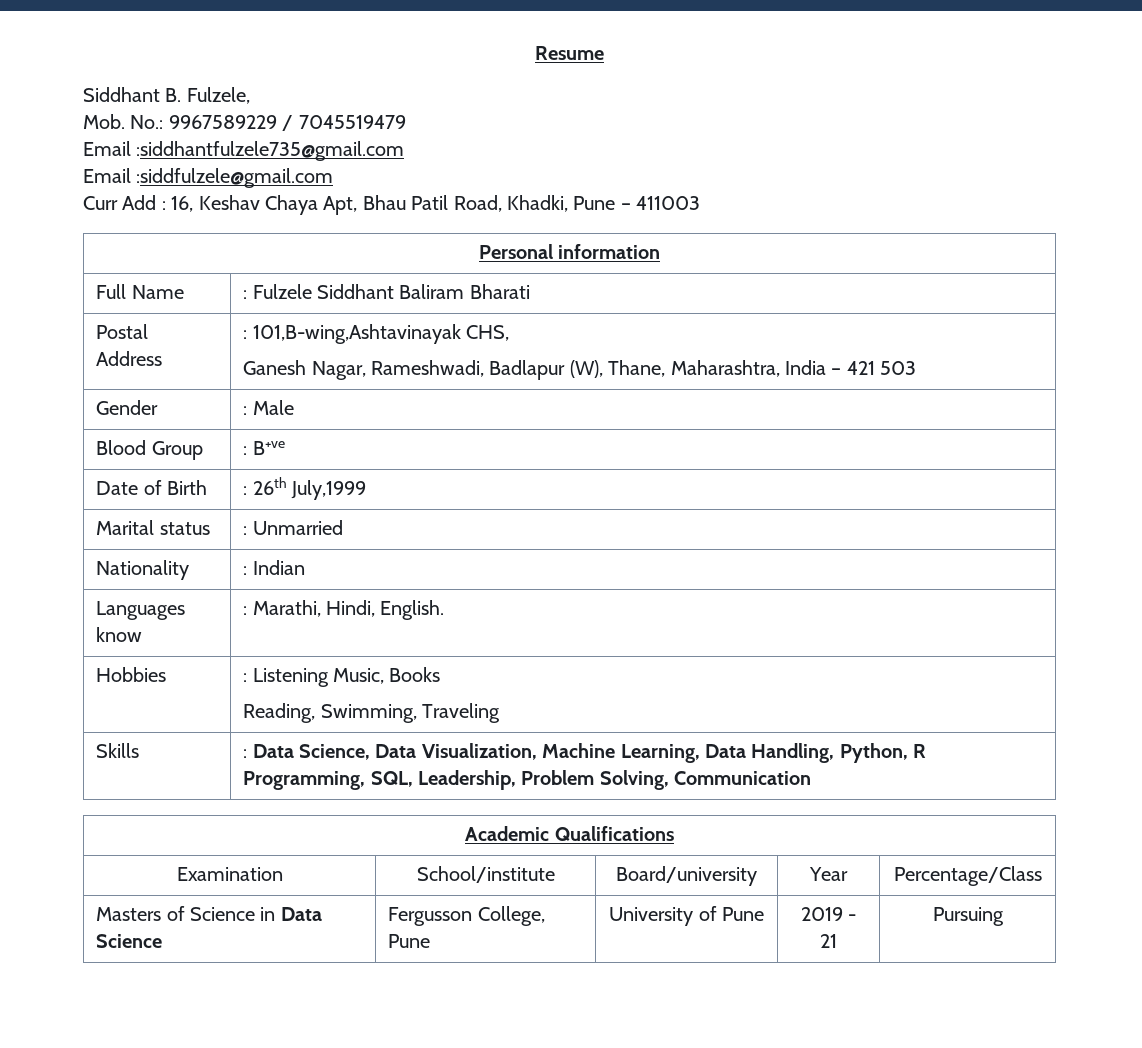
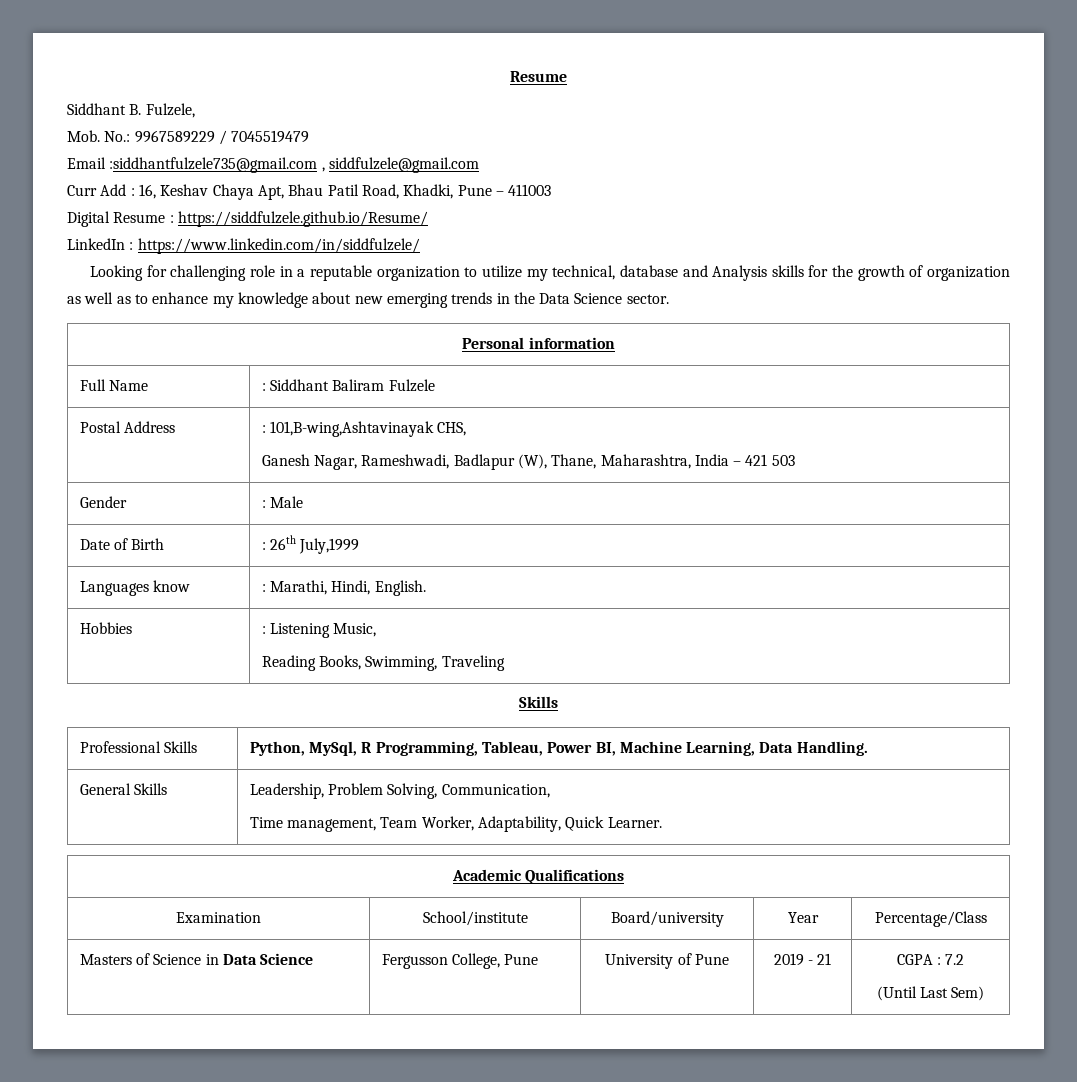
[83,168,334,188] // Email :siddfulzele@gmail.com -> [321,157,479,173] , siddfulzele@gmail.com
(701, 203) none -> [67,211,428,227] [67,238,420,254] [90,265,1011,281] [67,292,669,308] // Digital Resume : https://siddfulzele.github.io/Resume/ // LinkedIn : https://www.linkedin.com/in/siddfulzele/ // Looking for challenging role in a reputable organization to utilize my technical, database and Analysis skills for the growth of organization as well as to enhance my knowledge about new emerging trends in the Data Science sector.
[252,284,312,299] Fulzele -> (266, 387) none
[469,284,530,299] Bharati -> [388,379,435,392] Fulzele
[96,440,203,460] [243,441,285,455] // Blood Group | : B+ve -> (303, 502) none
[96,520,210,535] [243,520,343,535] [96,560,190,580] [243,560,305,575] // Marital status | : Unmarried // Nationality | : Indian -> (360, 546) none
[389,667,441,682] [243,703,316,723] Books // Reading, -> [261,655,361,671] // Reading Books,
[96,743,140,758] [243,743,927,763] [243,770,812,790] // Skills | : Data Science, Data Visualization, Machine Learning, Data Handling, Python, R Programming, SQL, Leadership, Problem Solving, Communication -> [519,696,558,708] [79,741,197,753] [249,741,868,756] [79,783,167,795] [249,783,550,799] [249,816,662,832] // Skills // Professional Skills | Python, MySql, R Programming, Tableau, Power BI, Machine Learning, Data Handling. // General Skills | Leadership, Problem Solving, Communication, // Time management, Team Worker, Adaptability, Quick Learner.
[932,907,1004,926] Pursuing -> [896,954,965,965] [876,986,985,1001] CGPA : 7.2 // (Until Last Sem)

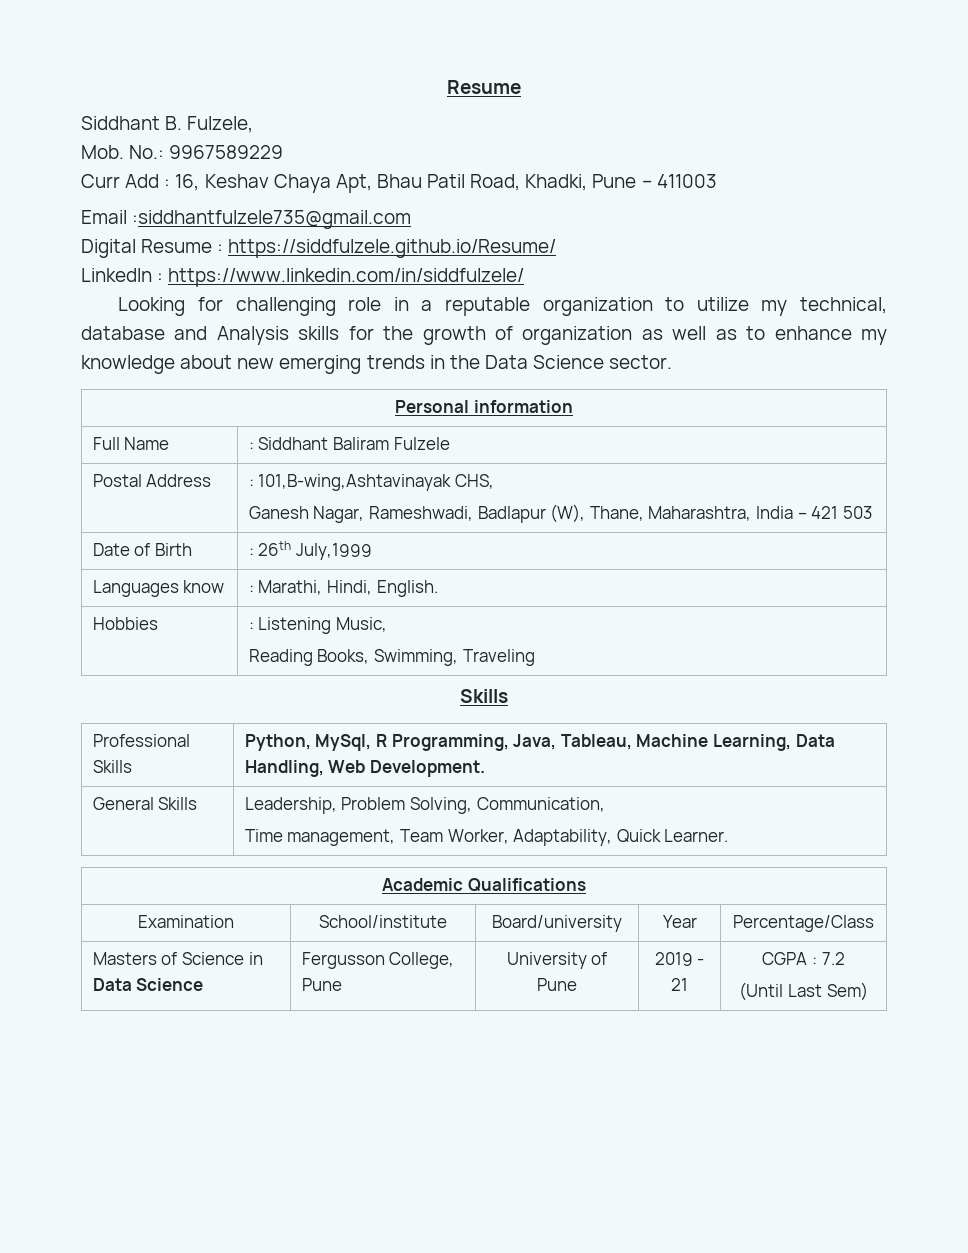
[218,130,310,145] [67,157,479,173] / 7045519479 // Email :siddhantfulzele735@gmail.com , siddfulzele@gmail.com -> (284, 152) none
(552, 190) none -> [81,210,412,229] // Email :siddhantfulzele735@gmail.com
[79,496,127,508] [261,496,303,508] // Gender | : Male -> (872, 512) none
[481,741,868,756] Tableau, Power BI, Machine Learning, Data Handling. -> [513,734,835,751] [244,760,486,777] Java, Tableau, Machine Learning, Data Handling, Web Development.

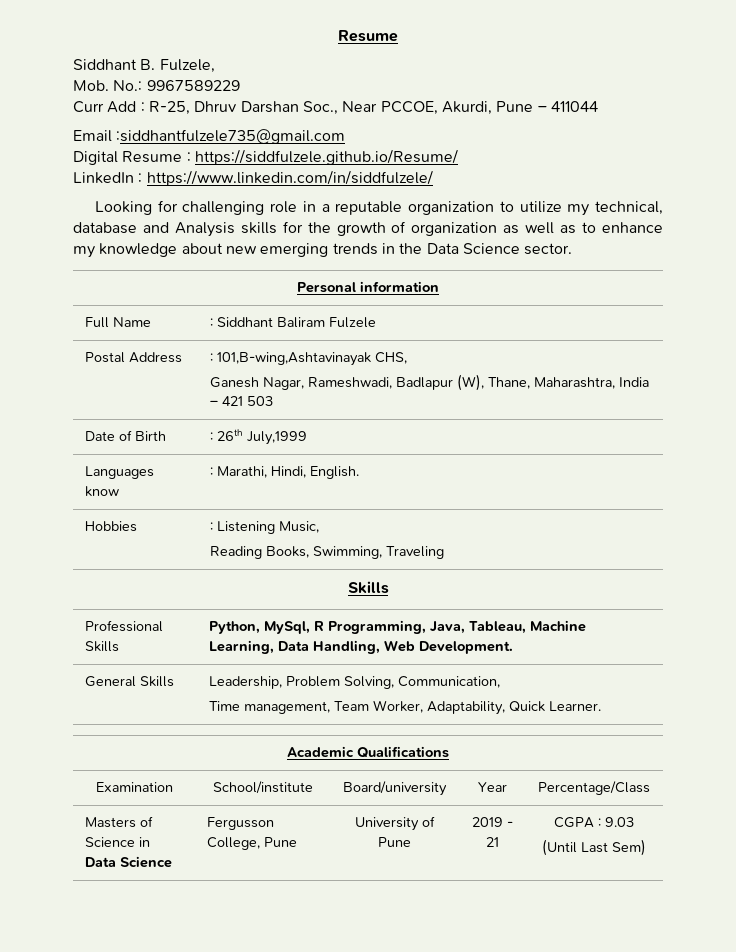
[175,174,588,193] 16, Keshav Chaya Apt, Bhau Patil Road, Khadki, -> [148,101,492,115] R-25, Dhruv Darshan Soc., Near PCCOE, Akurdi,
[656,174,717,188] 411003 -> [550,101,598,112] 411044
[821,952,845,965] 7.2 -> [604,817,634,827] 9.03

